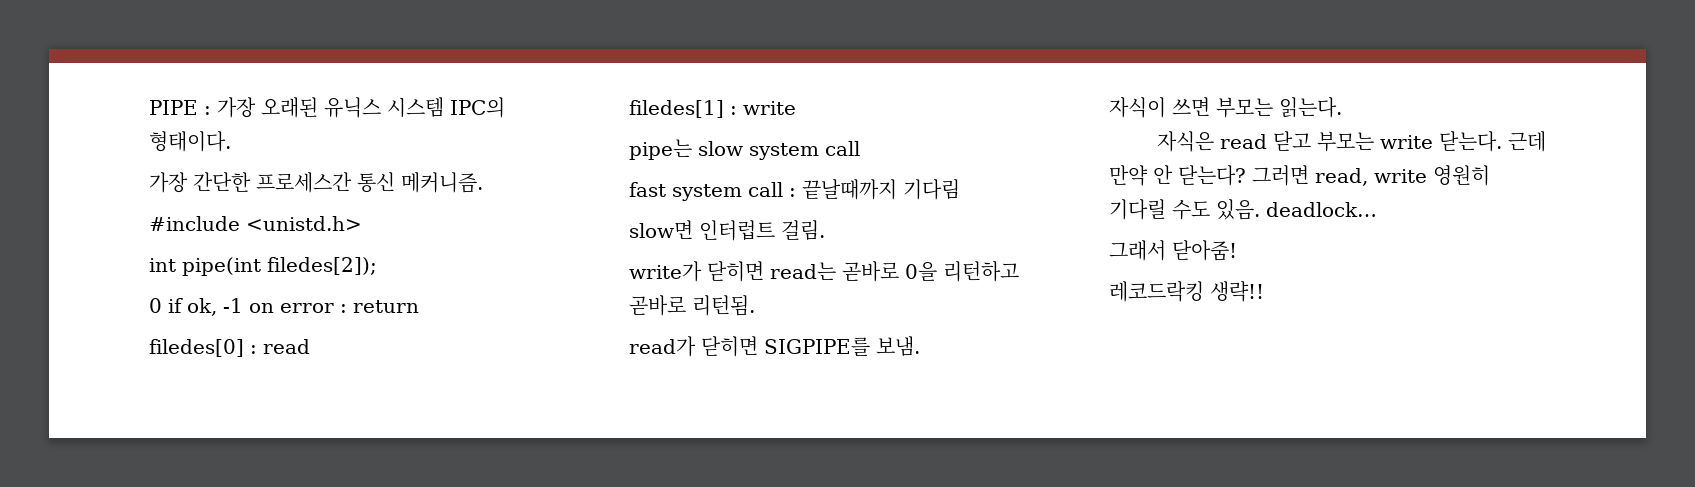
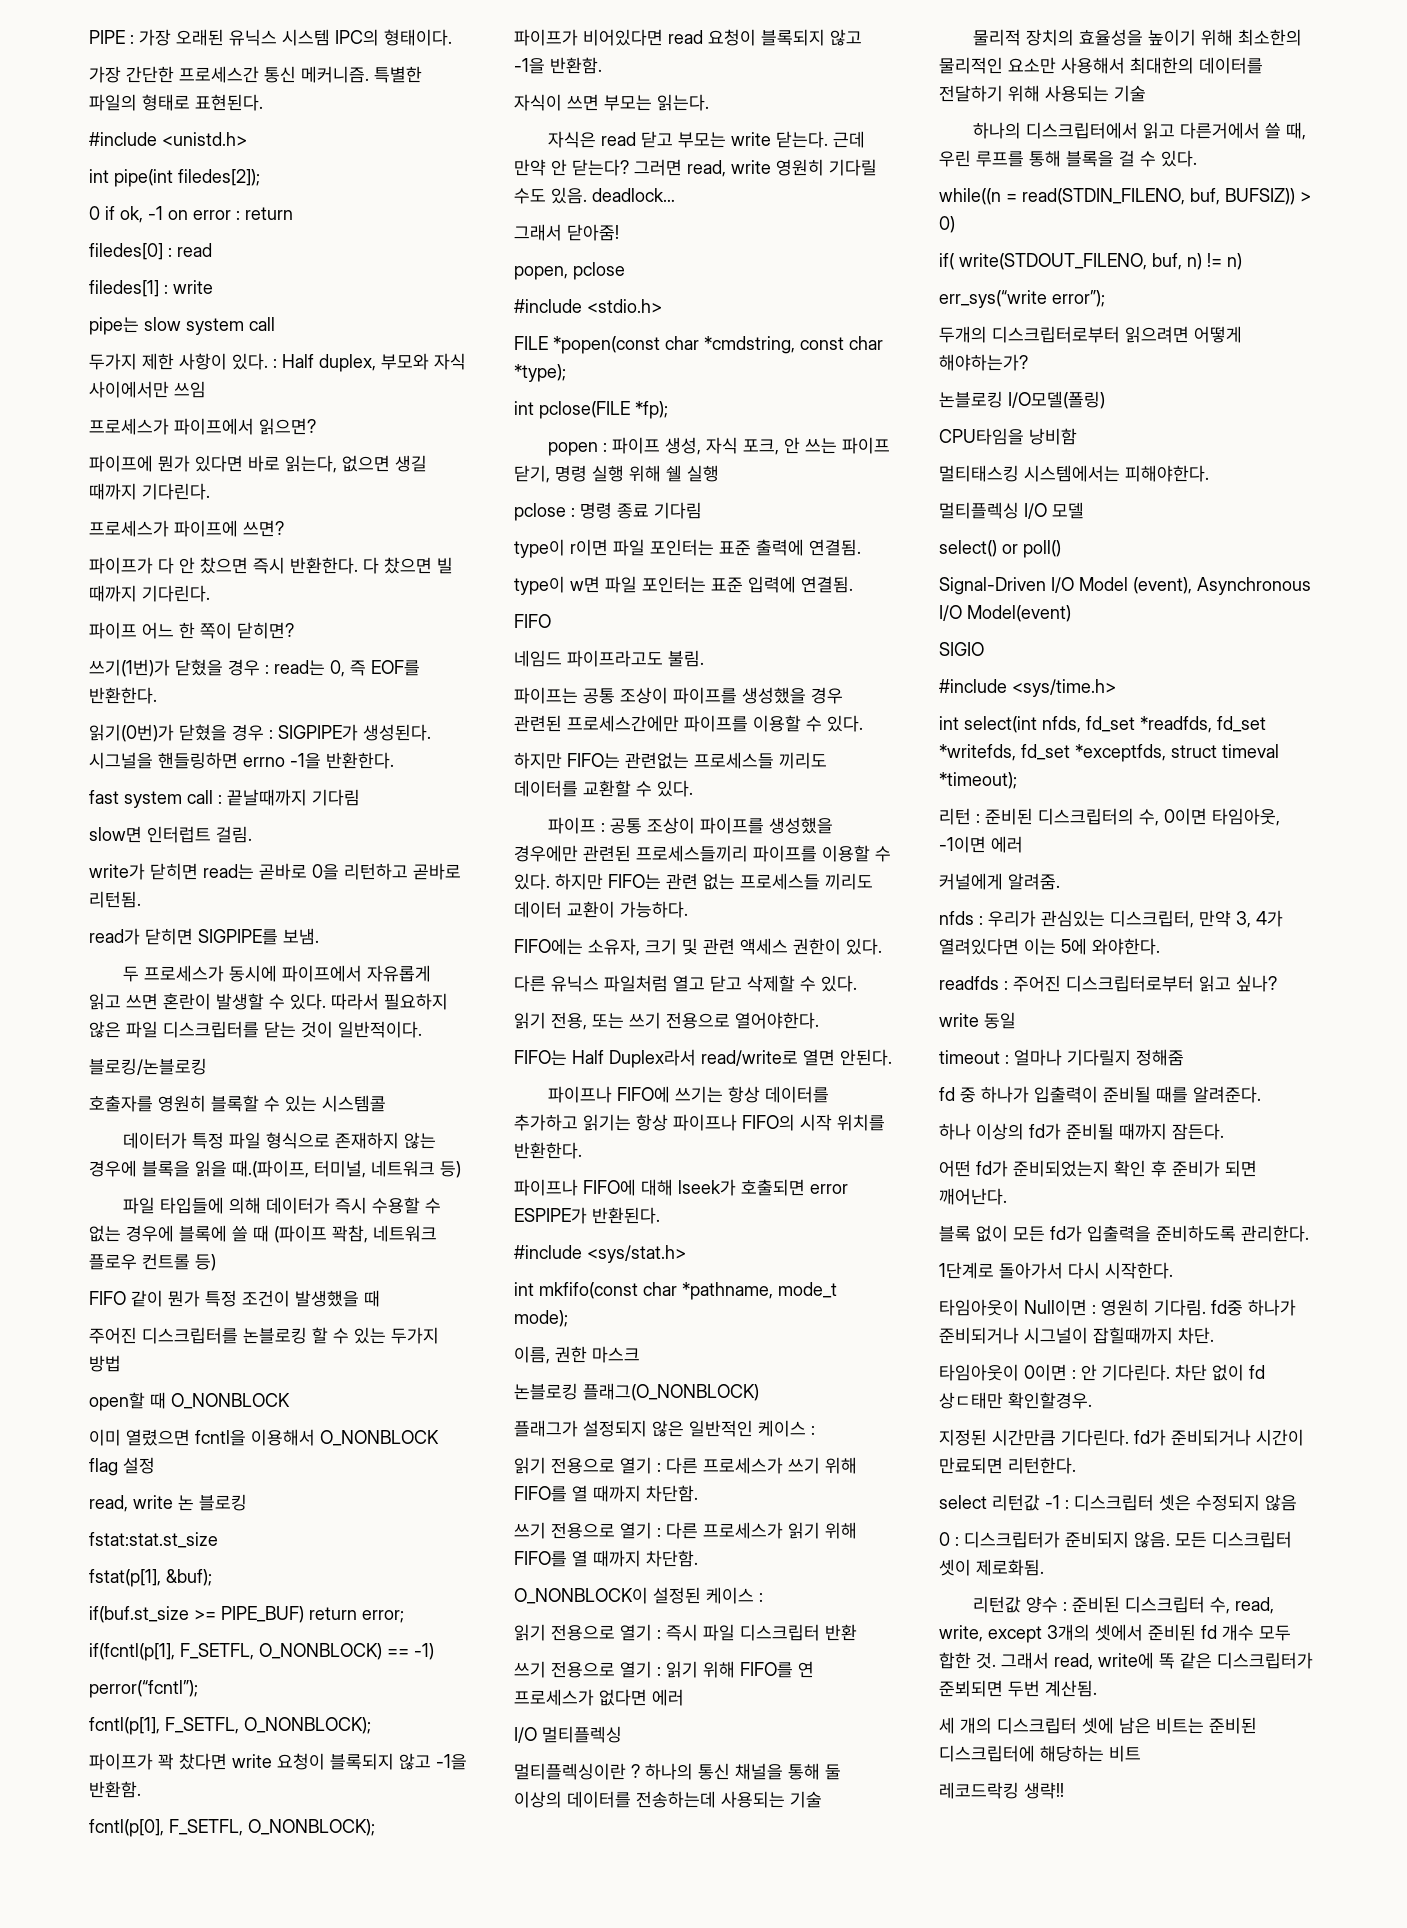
(483, 182) none -> [374,66,422,83] [89,94,263,111] 특별한 파일의 형태로 표현된다.
(860, 148) none -> [89,353,466,372] [89,381,206,398] [89,418,316,435] [89,455,427,473] [89,483,210,500] [89,520,284,537] [89,557,453,574] [89,585,210,602] [89,622,294,639] [89,659,420,677] [89,687,157,704] [89,724,431,742] [89,752,394,769] // 두가지 제한 사항이 있다. : Half duplex, 부모와 자식 사이에서만 쓰임 // 프로세스가 파이프에서 읽으면? // 파이프에 뭔가 있다면 바로 읽는다, 없으면 생길 때까지 기다린다. // 프로세스가 파이프에 쓰면? // 파이프가 다 안 찼으면 즉시 반환한다. 다 찼으면 빌 때까지 기다린다. // 파이프 어느 한 쪽이 닫히면? // 쓰기(1번)가 닫혔을 경우 : read는 0, 즉 EOF를 반환한다. // 읽기(0번)가 닫혔을 경우 : SIGPIPE가 생성된다. 시그널을 핸들링하면 errno -1을 반환한다.
(920, 346) none -> [123,965,432,982] [89,993,448,1010] [89,1021,422,1038] [89,1058,207,1075] [89,1095,386,1112] [123,1132,437,1149] [89,1160,461,1178] [123,1197,442,1214] [89,1225,437,1243] [89,1253,216,1271] [89,1290,380,1307] [89,1327,439,1344] [89,1355,121,1372] [89,1392,290,1411] [89,1429,439,1446] [89,1457,155,1476] [89,1494,247,1512] [89,1532,218,1548] [89,1569,212,1587] [89,1606,404,1623] [89,1643,434,1661] [89,1680,198,1698] [89,1717,371,1735] [89,1753,467,1770] [89,1781,141,1798] [89,1819,375,1837] [514,29,862,46] [514,57,602,74] // 두 프로세스가 동시에 파이프에서 자유롭게 읽고 쓰면 혼란이 발생할 수 있다. 따라서 필요하지 않은 파일 디스크립터를 닫는 것이 일반적이다. // 블로킹/논블로킹 // 호출자를 영원히 블록할 수 있는 시스템콜 // 데이터가 특정 파일 형식으로 존재하지 않는 경우에 블록을 읽을 때.(파이프, 터미널, 네트워크 등) // 파일 타입들에 의해 데이터가 즉시 수용할 수 없는 경우에 블록에 쓸 때 (파이프 꽉참, 네트워크 플로우 컨트롤 등) // FIFO 같이 뭔가 특정 조건이 발생했을 때 // 주어진 디스크립터를 논블로킹 할 수 있는 두가지 방법 // open할 때 O_NONBLOCK // 이미 열렸으면 fcntl을 이용해서 O_NONBLOCK flag 설정 // read, write 논 블로킹 // fstat:stat.st_size // fstat(p[1], &buf); // if(buf.st_size >= PIPE_BUF) return error; // if(fcntl(p[1], F_SETFL, O_NONBLOCK) == -1) // perror(“fcntl”); // fcntl(p[1], F_SETFL, O_NONBLOCK); // 파이프가 꽉 찼다면 write 요청이 블록되지 않고 -1을 반환함. // fcntl(p[0], F_SETFL, O_NONBLOCK); // 파이프가 비어있다면 read 요청이 블록되지 않고 -1을 반환함.
(1237, 250) none -> [514,262,625,280] [514,299,662,313] [514,336,883,354] [514,364,566,382] [514,401,668,419] [548,437,891,456] [514,465,719,483] [514,502,702,521] [514,539,861,558] [514,576,853,595] [514,614,551,628] [514,650,704,667] [514,687,843,704] [514,715,863,732] [514,752,827,769] [514,780,693,797] [548,817,834,834] [514,845,891,862] [514,873,873,890] [514,901,688,918] [514,938,882,956] [514,975,857,992] [514,1012,819,1030] [514,1049,892,1068] [548,1086,830,1103] [514,1114,885,1131] [514,1142,582,1159] [514,1179,848,1196] [514,1207,660,1224] [514,1245,686,1263] [514,1282,837,1300] [514,1310,568,1327] [514,1346,640,1364] [514,1383,759,1401] [514,1420,815,1437] [514,1457,857,1474] [514,1485,698,1502] [514,1522,857,1539] [514,1550,698,1567] [514,1587,763,1604] [514,1624,857,1641] [514,1661,814,1678] [514,1689,684,1706] [514,1726,622,1743] [514,1763,841,1780] [514,1791,822,1808] [973,29,1303,46] [939,57,1263,74] [939,85,1146,102] [973,122,1307,140] [939,150,1197,167] [939,188,1311,205] [939,216,955,233] [939,253,1242,270] [939,290,1105,308] [939,326,1242,343] [939,354,1028,371] [939,391,1105,409] [939,428,1077,445] [939,465,1209,482] [939,502,1084,519] [939,540,1061,558] [939,577,1311,595] [939,605,1071,622] [939,642,984,656] [939,679,1116,697] [939,716,1266,733] [939,744,1279,762] [939,772,1017,789] [939,808,1280,826] [939,836,1023,853] [939,873,1060,890] [939,910,1283,928] [939,938,1160,955] [939,975,1277,992] [939,1012,1016,1029] [939,1049,1184,1066] [939,1086,1261,1103] [939,1123,1224,1140] [939,1160,1257,1177] [939,1188,1007,1205] [939,1225,1309,1242] [939,1262,1173,1279] [939,1299,1296,1316] [939,1327,1214,1344] [939,1364,1265,1381] [939,1392,1092,1409] [939,1429,1304,1446] [939,1457,1076,1474] [939,1494,1297,1511] [939,1531,1292,1548] [939,1559,1044,1576] [973,1596,1275,1614] [939,1624,1291,1643] [939,1652,1313,1670] [939,1680,1097,1697] [939,1717,1257,1734] [939,1745,1141,1762] // popen, pclose // #include <stdio.h> // FILE *popen(const char *cmdstring, const char *type); // int pclose(FILE *fp); // popen : 파이프 생성, 자식 포크, 안 쓰는 파이프 닫기, 명령 실행 위해 쉘 실행 // pclose : 명령 종료 기다림 // type이 r이면 파일 포인터는 표준 출력에 연결됨. // type이 w면 파일 포인터는 표준 입력에 연결됨. // FIFO // 네임드 파이프라고도 불림. // 파이프는 공통 조상이 파이프를 생성했을 경우 관련된 프로세스간에만 파이프를 이용할 수 있다. // 하지만 FIFO는 관련없는 프로세스들 끼리도 데이터를 교환할 수 있다. // 파이프 : 공통 조상이 파이프를 생성했을 경우에만 관련된 프로세스들끼리 파이프를 이용할 수 있다. 하지만 FIFO는 관련 없는 프로세스들 끼리도 데이터 교환이 가능하다. // FIFO에는 소유자, 크기 및 관련 액세스 권한이 있다. // 다른 유닉스 파일처럼 열고 닫고 삭제할 수 있다. // 읽기 전용, 또는 쓰기 전용으로 열어야한다. // FIFO는 Half Duplex라서 read/write로 열면 안된다. // 파이프나 FIFO에 쓰기는 항상 데이터를 추가하고 읽기는 항상 파이프나 FIFO의 시작 위치를 반환한다. // 파이프나 FIFO에 대해 lseek가 호출되면 error ESPIPE가 반환된다. // #include <sys/stat.h> // int mkfifo(const char *pathname, mode_t mode); // 이름, 권한 마스크 // 논블로킹 플래그(O_NONBLOCK) // 플래그가 설정되지 않은 일반적인 케이스 : // 읽기 전용으로 열기 : 다른 프로세스가 쓰기 위해 FIFO를 열 때까지 차단함. // 쓰기 전용으로 열기 : 다른 프로세스가 읽기 위해 FIFO를 열 때까지 차단함. // O_NONBLOCK이 설정된 케이스 : // 읽기 전용으로 열기 : 즉시 파일 디스크립터 반환 // 쓰기 전용으로 열기 : 읽기 위해 FIFO를 연 프로세스가 없다면 에러 // I/O 멀티플렉싱 // 멀티플렉싱이란 ? 하나의 통신 채널을 통해 둘 이상의 데이터를 전송하는데 사용되는 기술 // 물리적 장치의 효율성을 높이기 위해 최소한의 물리적인 요소만 사용해서 최대한의 데이터를 전달하기 위해 사용되는 기술 // 하나의 디스크립터에서 읽고 다른거에서 쓸 때, 우린 루프를 통해 블록을 걸 수 있다. // while((n = read(STDIN_FILENO, buf, BUFSIZ)) > 0) // if( write(STDOUT_FILENO, buf, n) != n) // err_sys(“write error”); // 두개의 디스크립터로부터 읽으려면 어떻게 해야하는가? // 논블로킹 I/O모델(폴링) // CPU타임을 낭비함 // 멀티태스킹 시스템에서는 피해야한다. // 멀티플렉싱 I/O 모델 // select() or poll() // Signal-Driven I/O Model (event), Asynchronous I/O Model(event) // SIGIO // #include <sys/time.h> // int select(int nfds, fd_set *readfds, fd_set *writefds, fd_set *exceptfds, struct timeval *timeout); // 리턴 : 준비된 디스크립터의 수, 0이면 타임아웃, -1이면 에러 // 커널에게 알려줌. // nfds : 우리가 관심있는 디스크립터, 만약 3, 4가 열려있다면 이는 5에 와야한다. // readfds : 주어진 디스크립터로부터 읽고 싶나? // write 동일 // timeout : 얼마나 기다릴지 정해줌 // fd 중 하나가 입출력이 준비될 때를 알려준다. // 하나 이상의 fd가 준비될 때까지 잠든다. // 어떤 fd가 준비되었는지 확인 후 준비가 되면 깨어난다. // 블록 없이 모든 fd가 입출력을 준비하도록 관리한다. // 1단계로 돌아가서 다시 시작한다. // 타임아웃이 Null이면 : 영원히 기다림. fd중 하나가 준비되거나 시그널이 잡힐때까지 차단. // 타임아웃이 0이면 : 안 기다린다. 차단 없이 fd 상ㄷ태만 확인할경우. // 지정된 시간만큼 기다린다. fd가 준비되거나 시간이 만료되면 리턴한다. // select 리턴값 -1 : 디스크립터 셋은 수정되지 않음 // 0 : 디스크립터가 준비되지 않음. 모든 디스크립터 셋이 제로화됨. // 리턴값 양수 : 준비된 디스크립터 수, read, write, except 3개의 셋에서 준비된 fd 개수 모두 합한 것. 그래서 read, write에 똑 같은 디스크립터가 준뵈되면 두번 계산됨. // 세 개의 디스크립터 셋에 남은 비트는 준비된 디스크립터에 해당하는 비트

